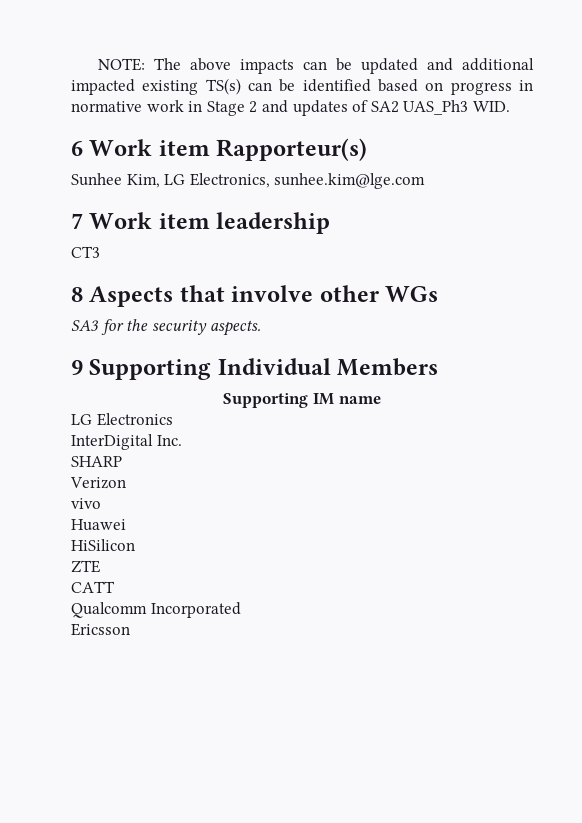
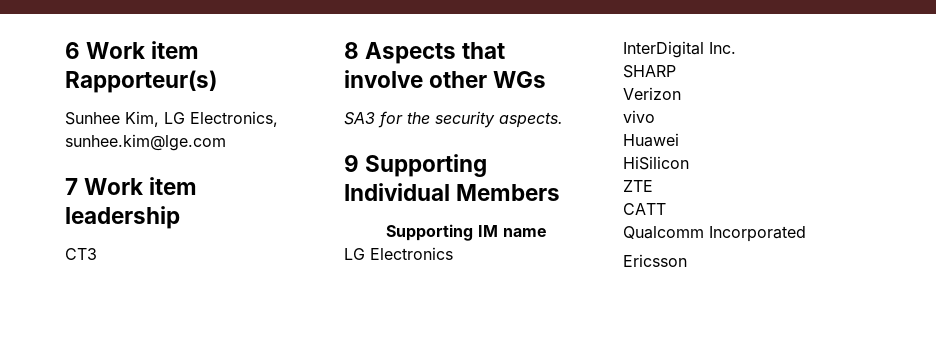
[97,58,534,74] [71,78,533,95] [71,100,510,116] NOTE: The above impacts can be updated and additional impacted existing TS(s) can be identified based on progress in normative work in Stage 2 and updates of SA2 UAS_Ph3 WID. // -> (65, 50) none

